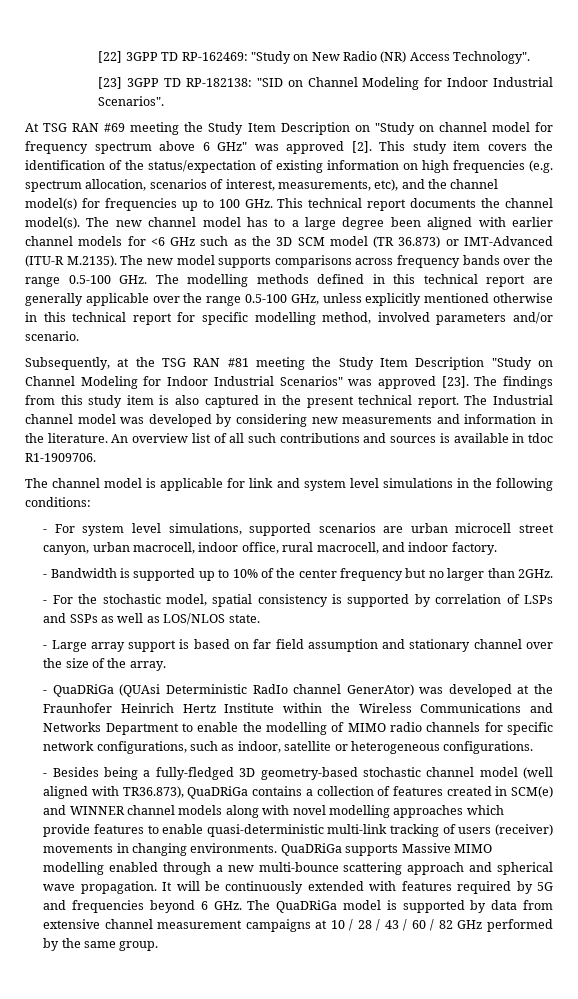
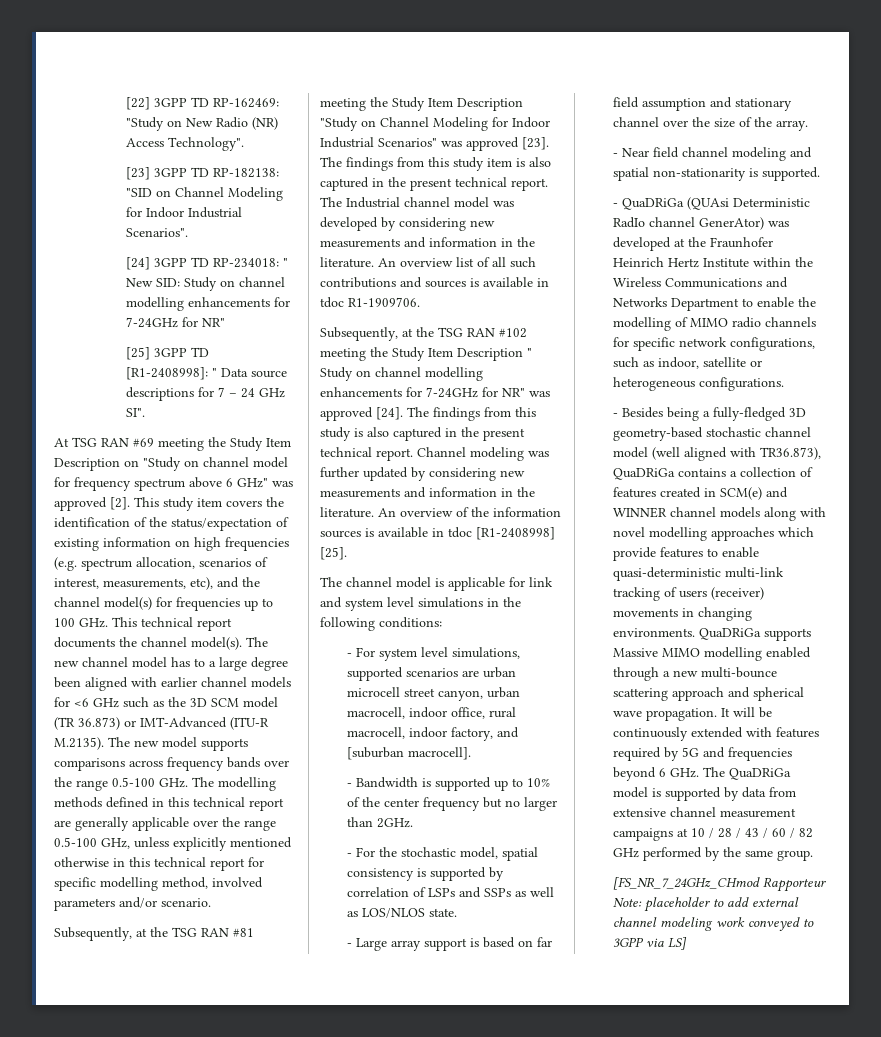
(165, 101) none -> [126,257,289,270] [126,277,286,291] [126,297,291,311] [126,317,226,328] [126,347,210,360] [126,367,288,380] [126,387,286,401] [126,408,146,417] // [24] 3GPP TD RP-234018: " New SID: Study on channel modelling enhancements for 7-24GHz for NR" // [25] 3GPP TD [R1-2408998]: " Data source descriptions for 7 – 24 GHz SI".
(96, 457) none -> [320,327,527,341] [320,347,532,361] [320,367,483,381] [320,387,550,398] [320,407,536,421] [320,427,525,441] [320,447,549,461] [320,467,525,481] [320,487,535,498] [320,507,561,518] [320,527,555,540] [320,547,347,560] // Subsequently, at the TSG RAN #102 meeting the Study Item Description " Study on channel modelling enhancements for 7-24GHz for NR" was approved [24]. The findings from this study is also captured in the present technical report. Channel modeling was further updated by considering new measurements and information in the literature. An overview of the information sources is available in tdoc [R1-2408998] [25].
[381,542,497,555] and indoor factory. -> [408,727,519,741] [346,747,471,760] indoor factory, and [suburban macrocell].
(166, 666) none -> [612,147,812,161] [612,167,820,181] // - Near field channel modeling and spatial non-stationarity is supported.
(159, 946) none -> [612,877,826,892] [612,897,799,912] [612,917,814,931] [612,937,687,950] // [FS_NR_7_24GHz_CHmod Rapporteur Note: placeholder to add external channel modeling work conveyed to 3GPP via LS]

